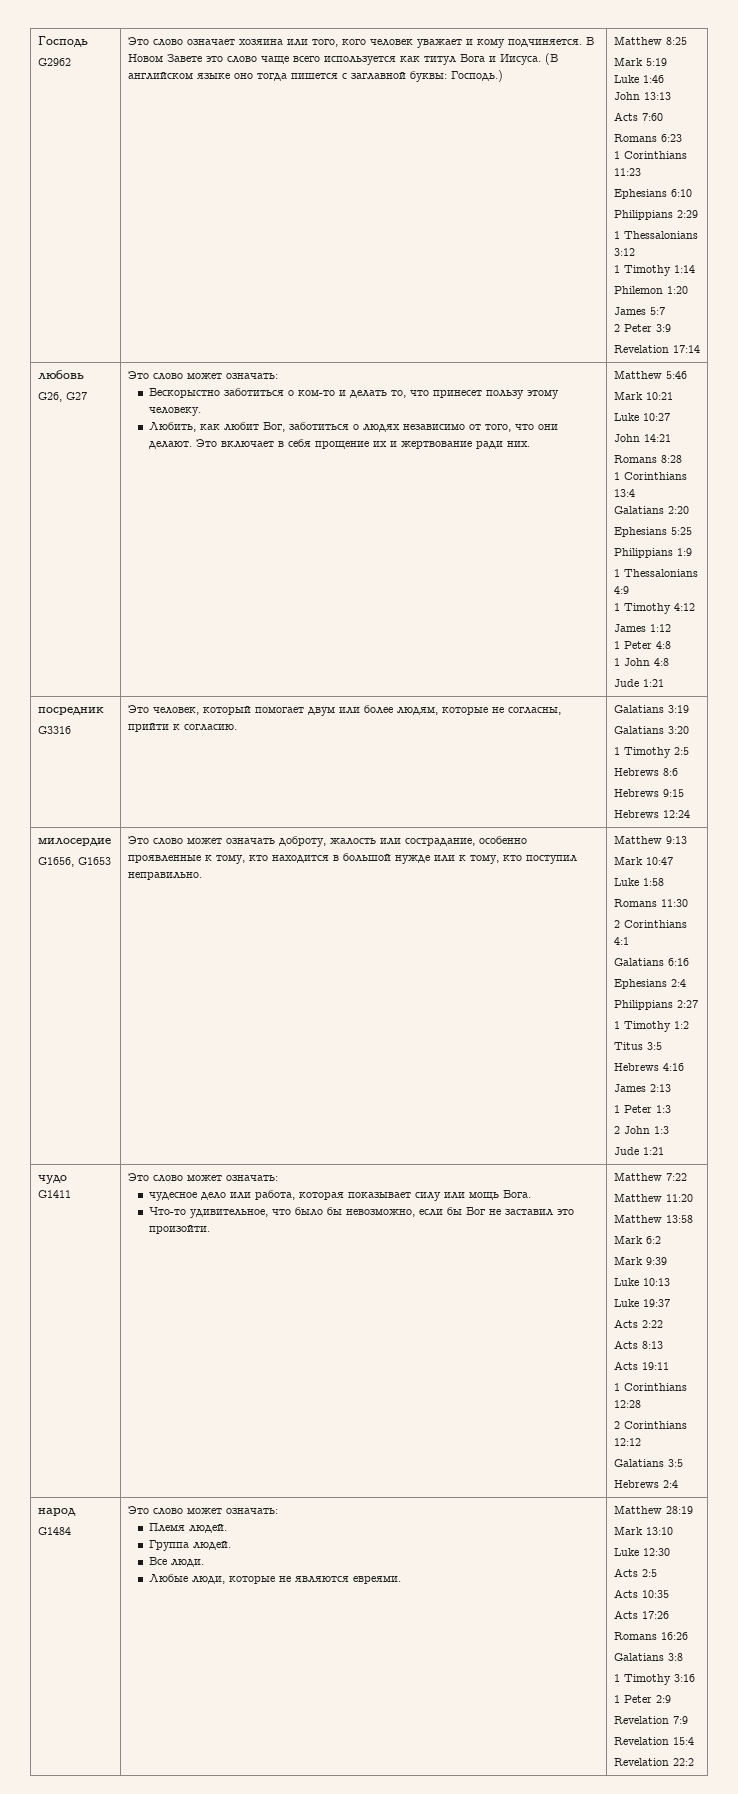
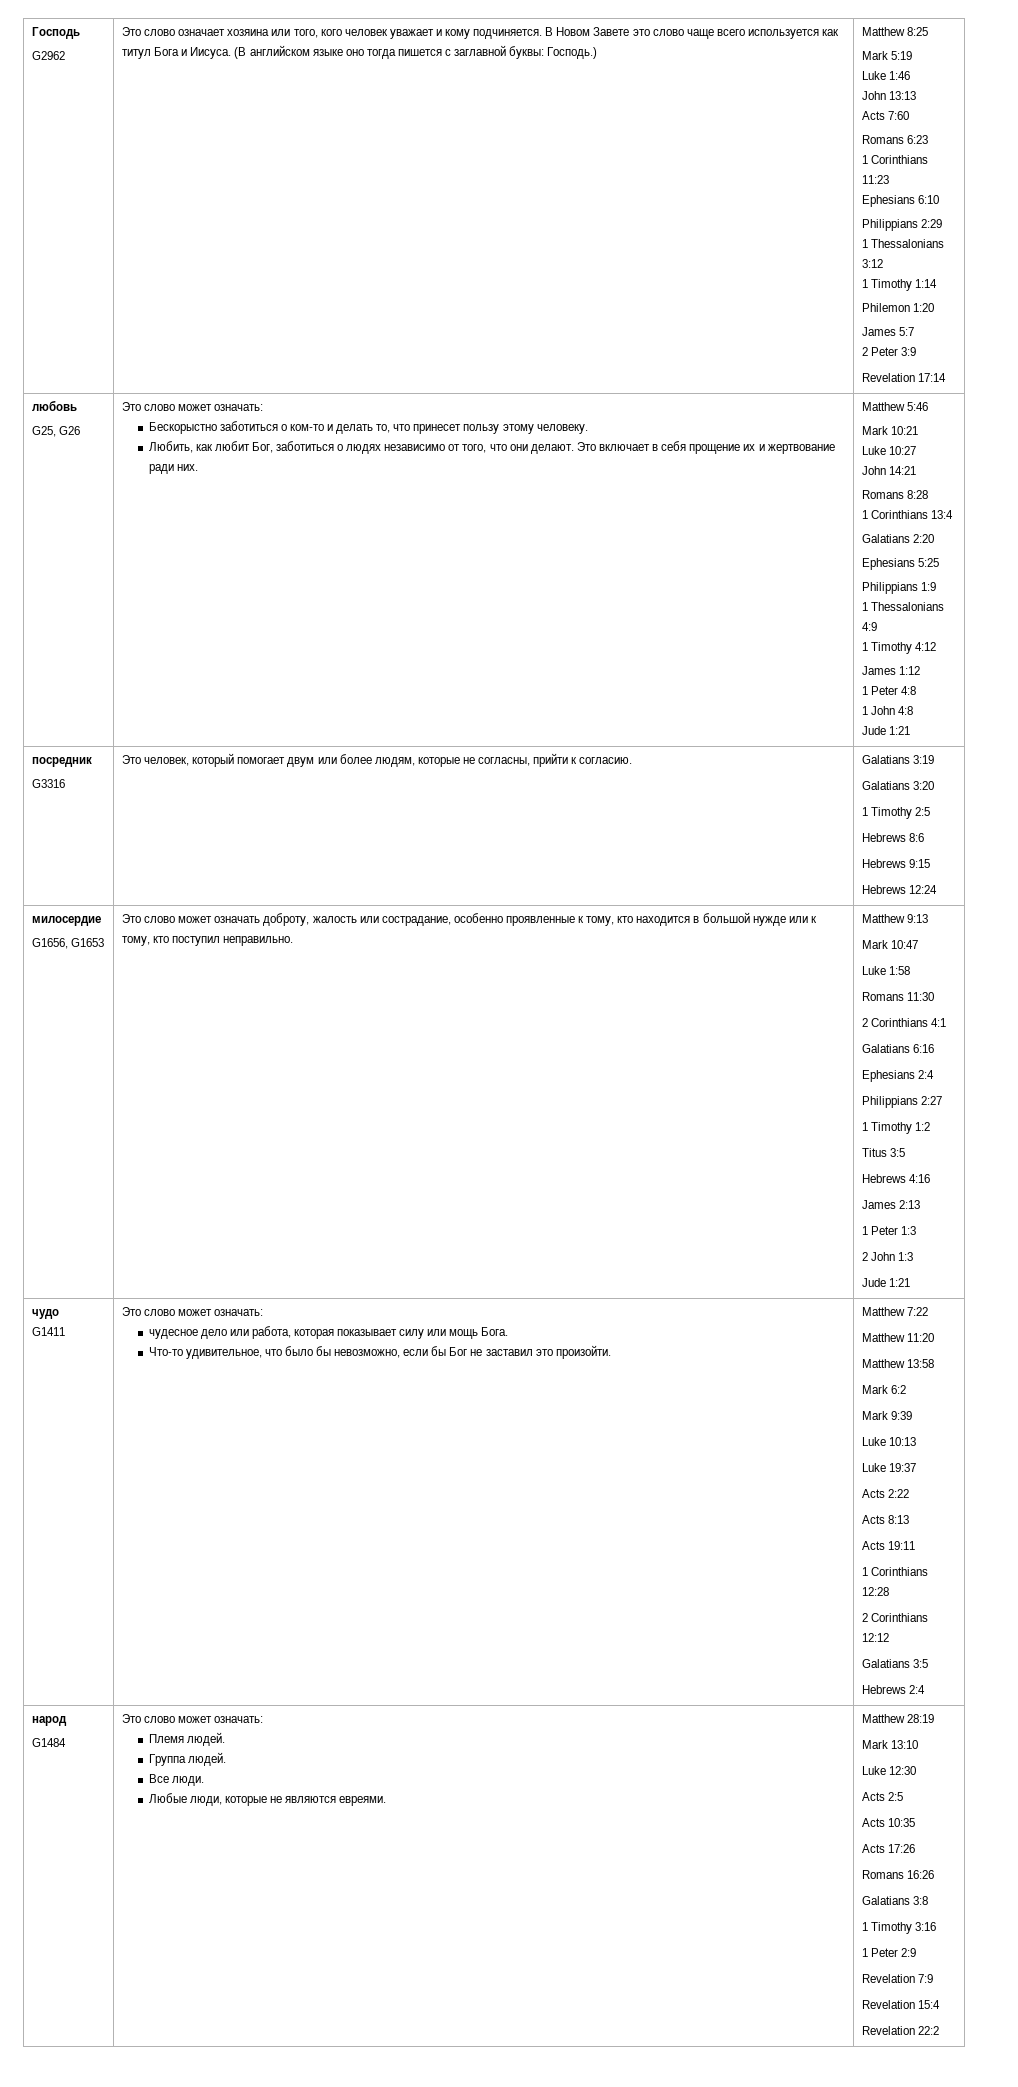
[37,392,87,402] G26, G27 -> [32,426,81,437] G25, G26

